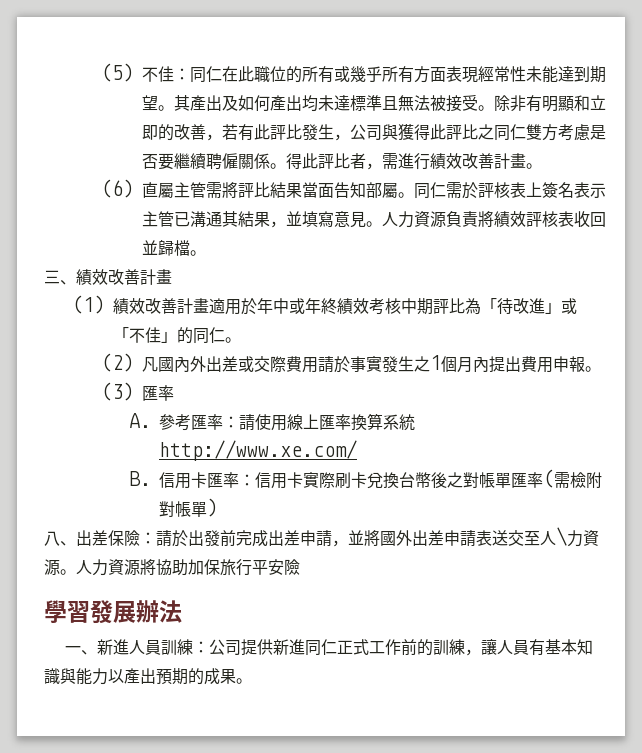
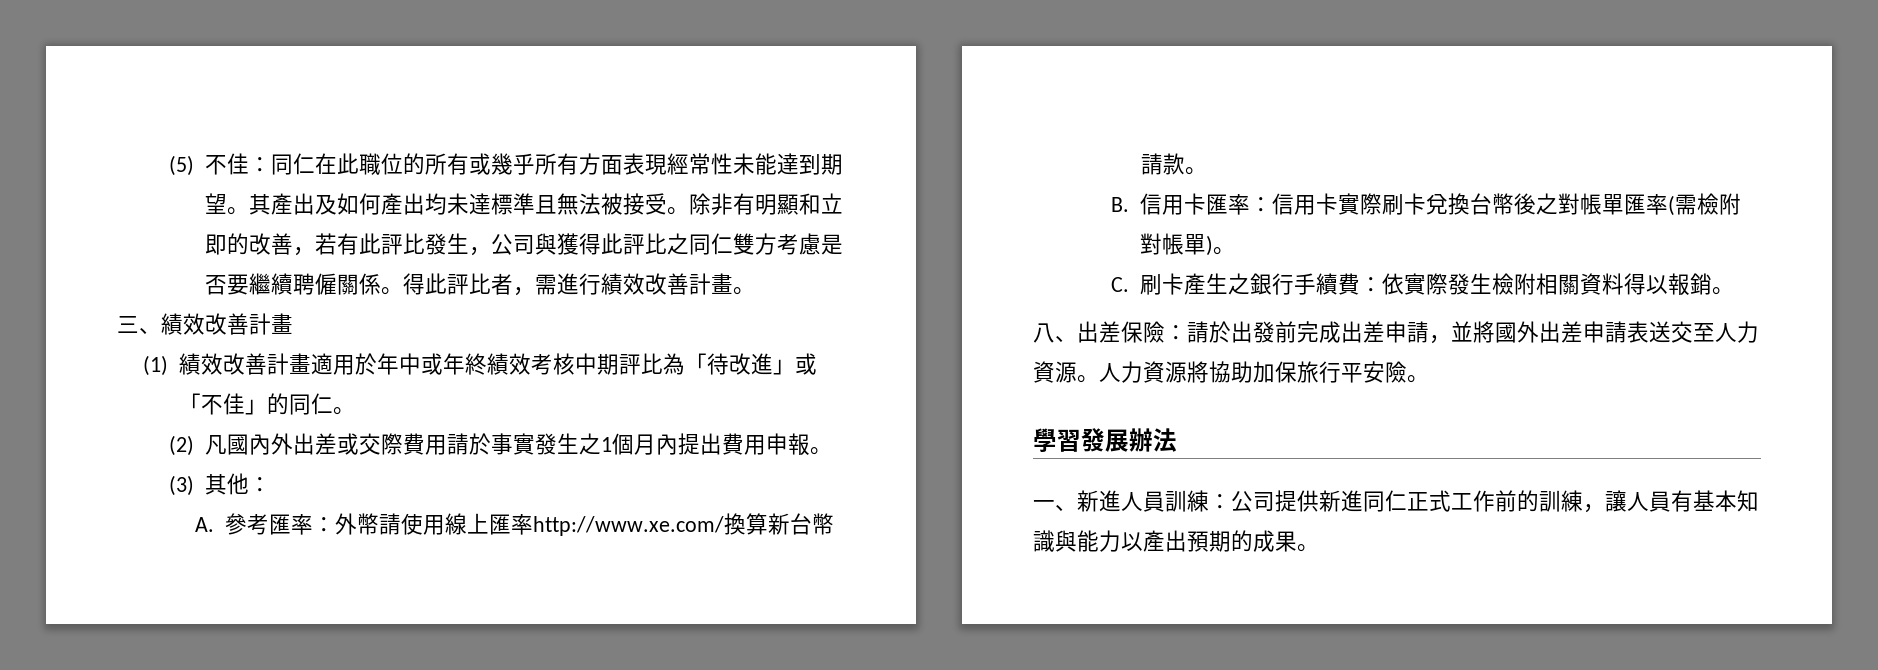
[100,179,606,199] [141,211,606,228] [141,240,206,256] // (6)直屬主管需將評比結果當面告知部屬。同仁需於評核表上簽名表示主管已溝通其結果，並填寫意見。人力資源負責將績效評核表收回並歸檔。 -> (755, 291) none
[141,385,174,401] 匯率 -> [204,473,271,495] 其他：
(240, 422) none -> [334,513,379,535] 外幣
[351,413,416,431] [159,440,358,461] 換算系統http://www.xe.com/ -> [532,513,834,536] [1140,153,1207,175] http://www.xe.com/換算新台幣請款。
(219, 507) none -> [1212,247,1235,255] [1110,273,1734,296] 。 // C.刷卡產生之銀行手續費：依實際發生檢附相關資料得以報銷。
[556,527,567,546] \ -> (1737, 332) none
(300, 567) none -> [1407,375,1429,383] 。

